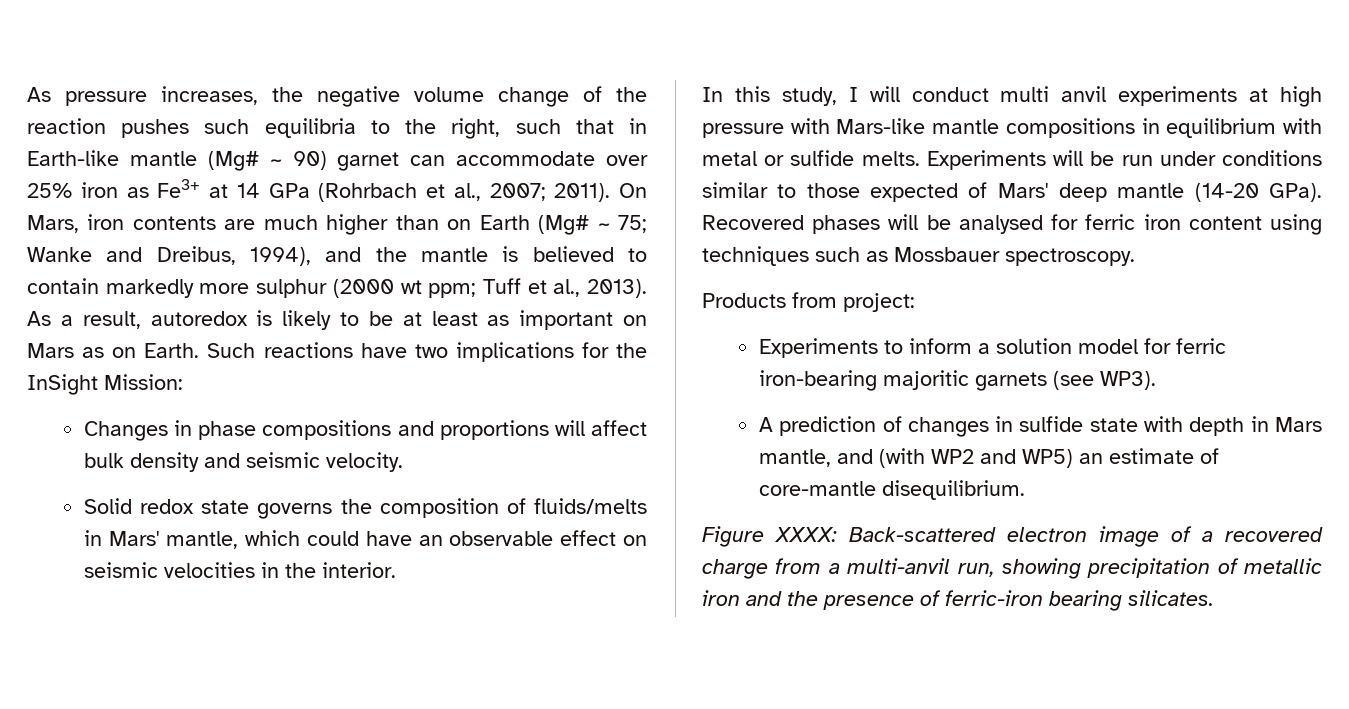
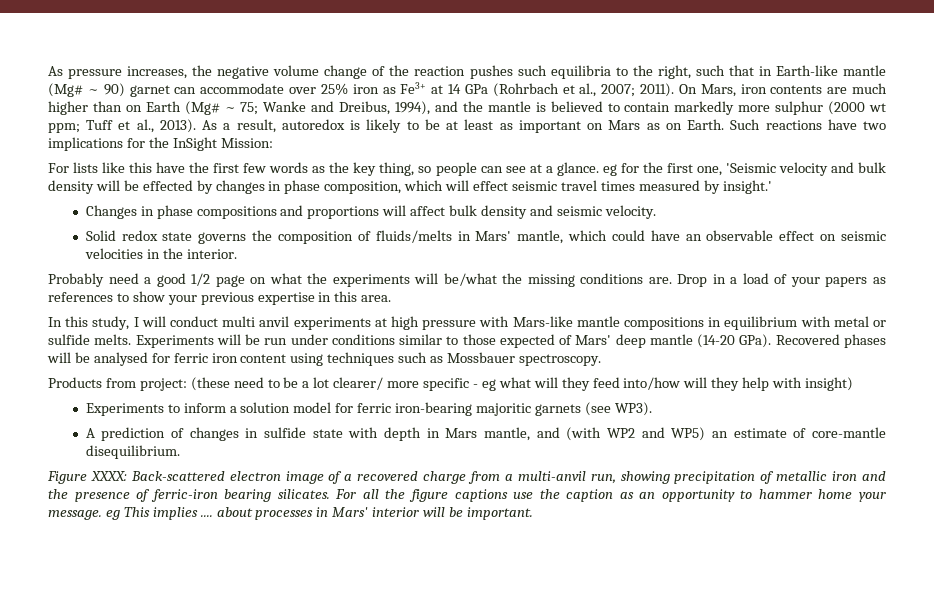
(183, 382) none -> [48,162,887,176] [48,180,772,194] // For lists like this have the first few words as the key thing, so people can see at a glance. eg for the first one, 'Seismic velocity and bulk density will be effected by changes in phase composition, which will effect seismic travel times measured by insight.'
(396, 570) none -> [48,273,886,287] [48,291,392,305] // Probably need a good 1/2 page on what the experiments will be/what the missing conditions are. Drop in a load of your papers as references to show your previous expertise in this area.
(915, 302) none -> [190,377,854,391] (these need to be a lot clearer/ more specific - eg what will they feed into/how will they help with insight)
(1214, 598) none -> [335,489,886,502] [48,507,533,520] For all the figure captions use the caption as an opportunity to hammer home your message. eg This implies .... about processes in Mars' interior will be important.

